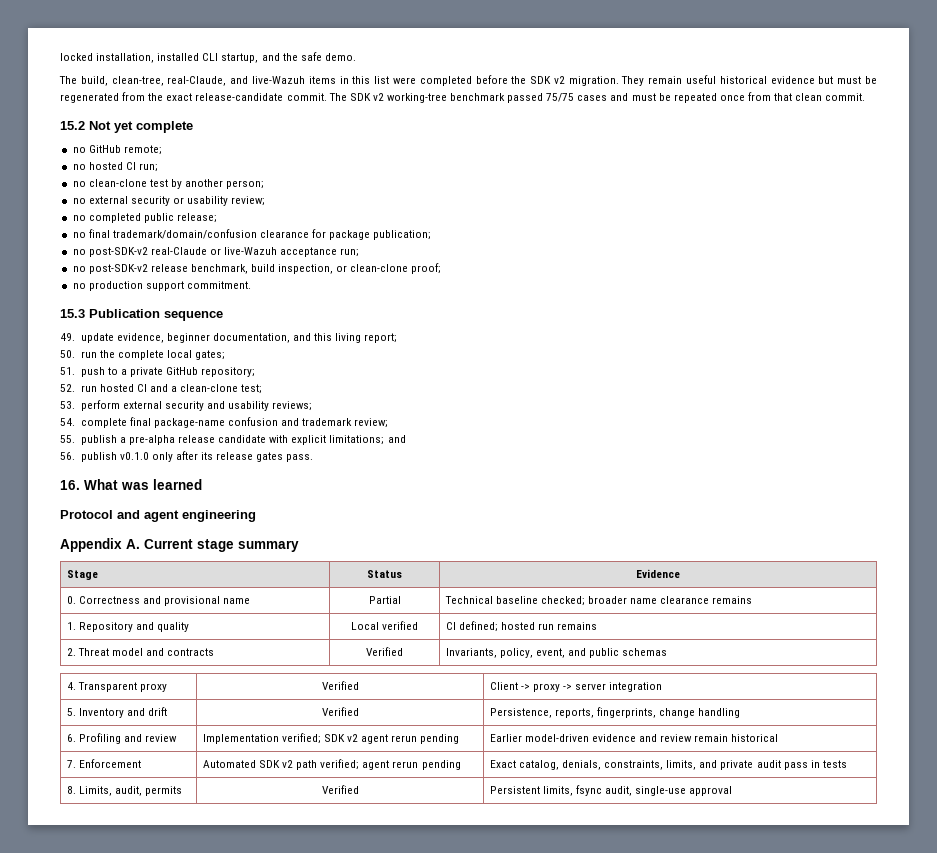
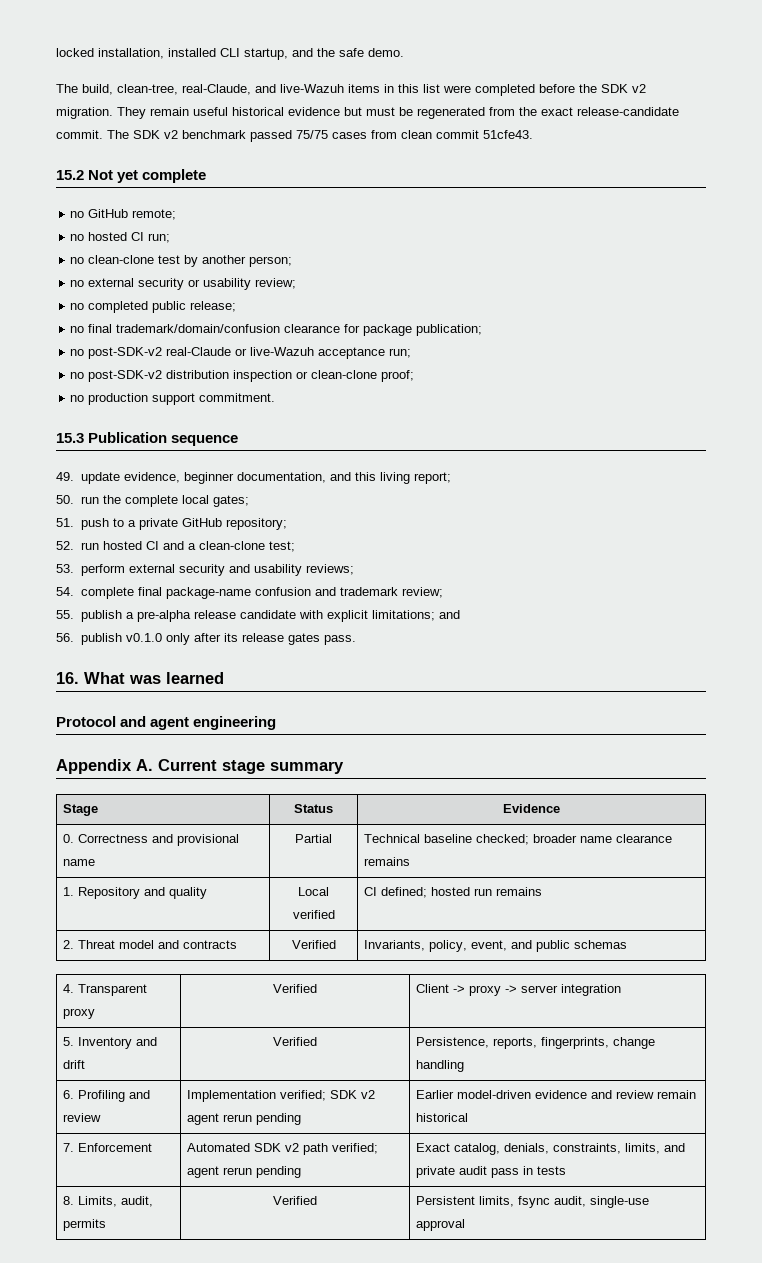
[386,93,447,103] working-tree -> (178, 134) none
[610,92,866,103] and must be repeated once from that clean commit. -> [371,130,533,139] from clean commit 51cfe43.
[150,264,334,274] release benchmark, build inspection, -> [166,370,293,382] distribution inspection

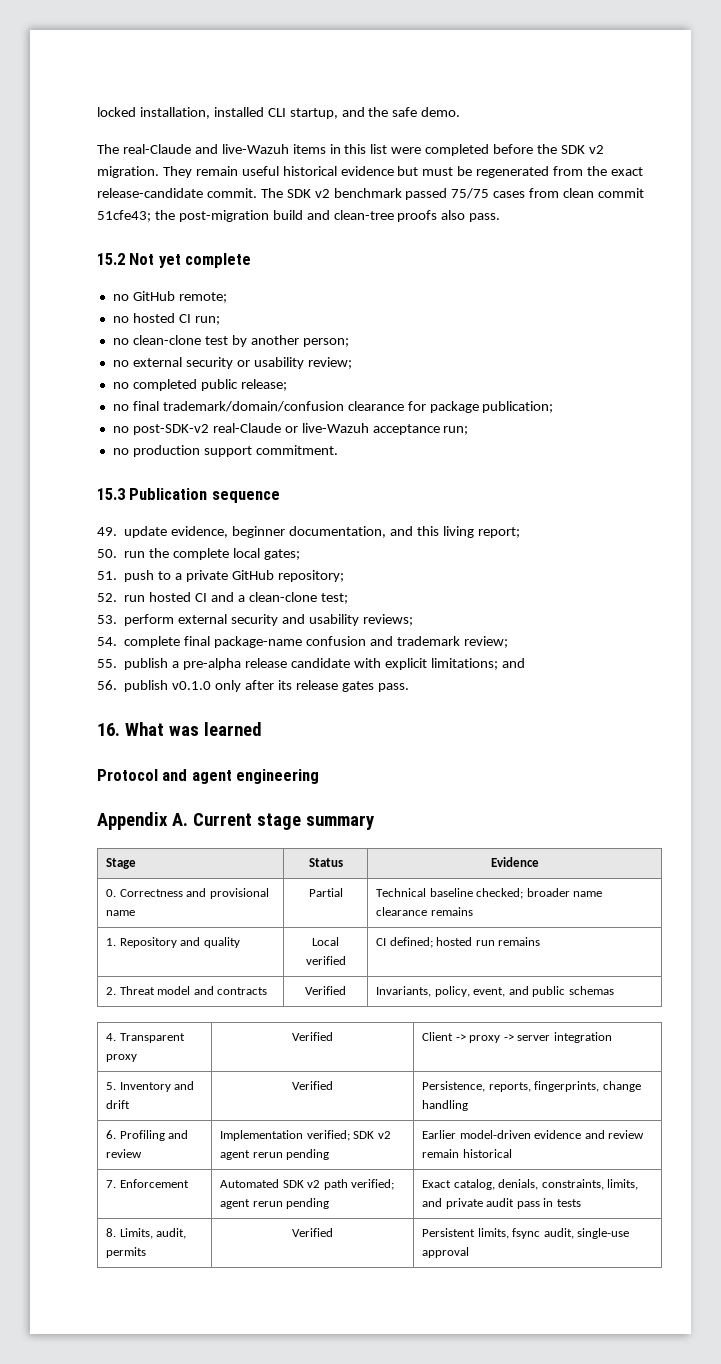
[82,84,251,95] build, clean-tree, real-Claude, -> [122,144,191,154] real-Claude
[483,130,533,139] 51cfe43. -> [97,210,501,222] 51cfe43; the post-migration build and clean-tree proofs also pass.
[70,370,415,382] // no post-SDK-v2 distribution inspection or clean-clone proof; -> (469, 430) none

